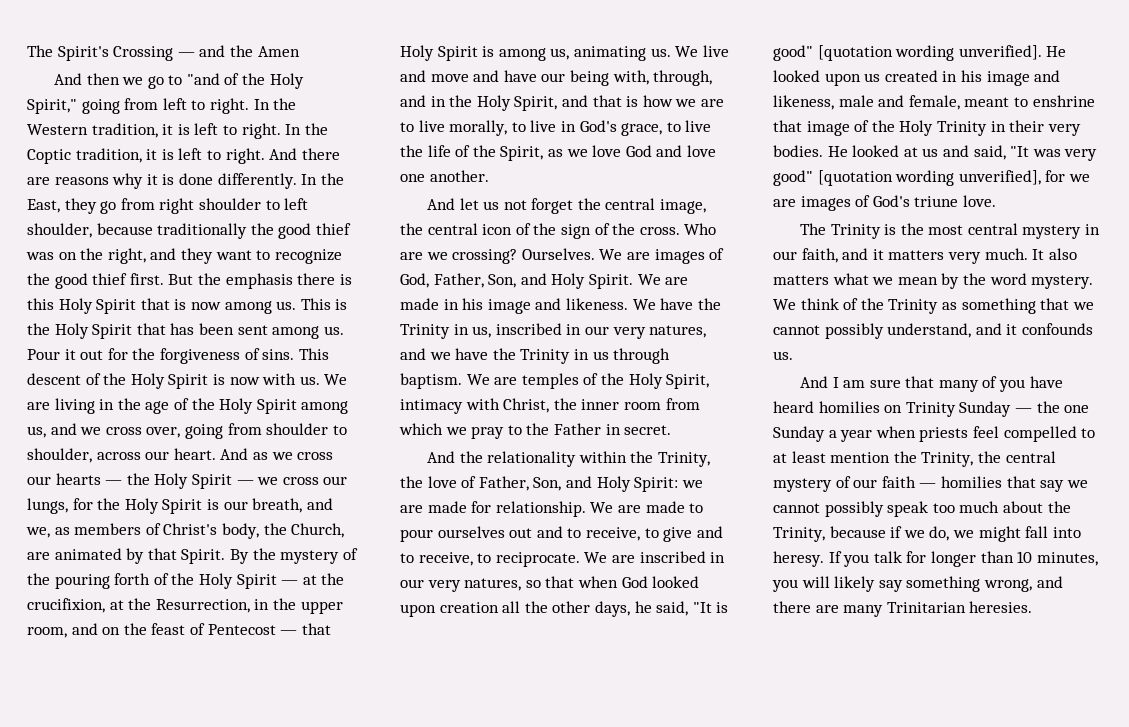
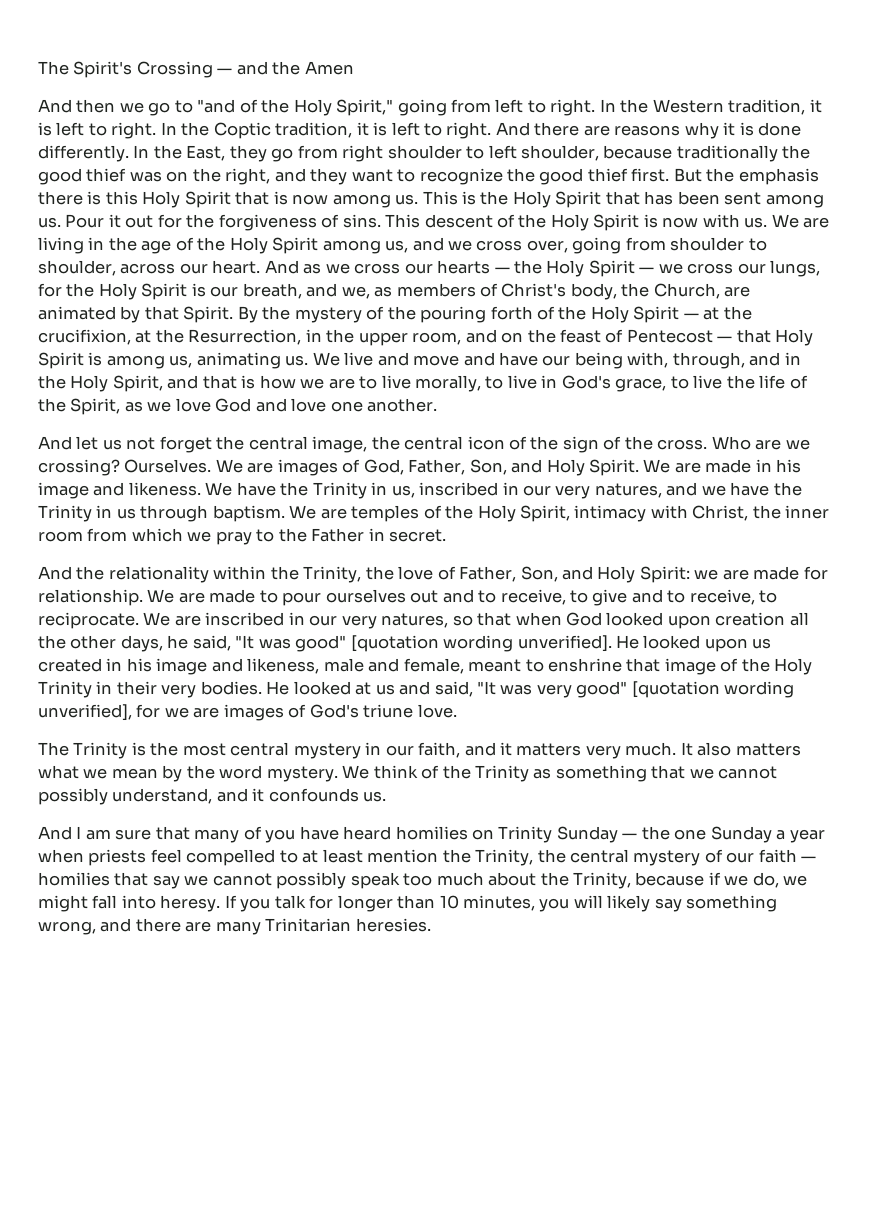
[716,602,729,613] is -> [258,638,291,649] was

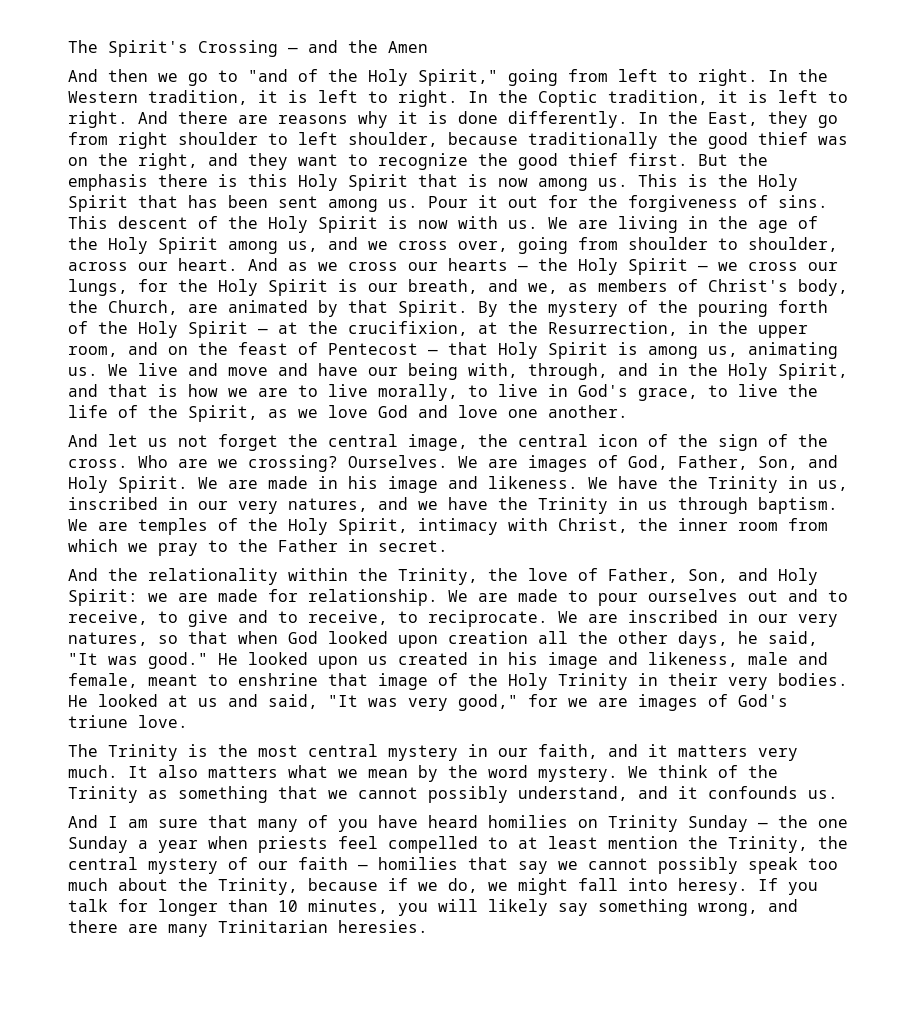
[295,635,612,652] good" [quotation wording unverified]. -> [148,652,208,669] good."
[576,681,795,698] [38,704,132,721] good" [quotation wording unverified], -> [458,694,518,711] good,"

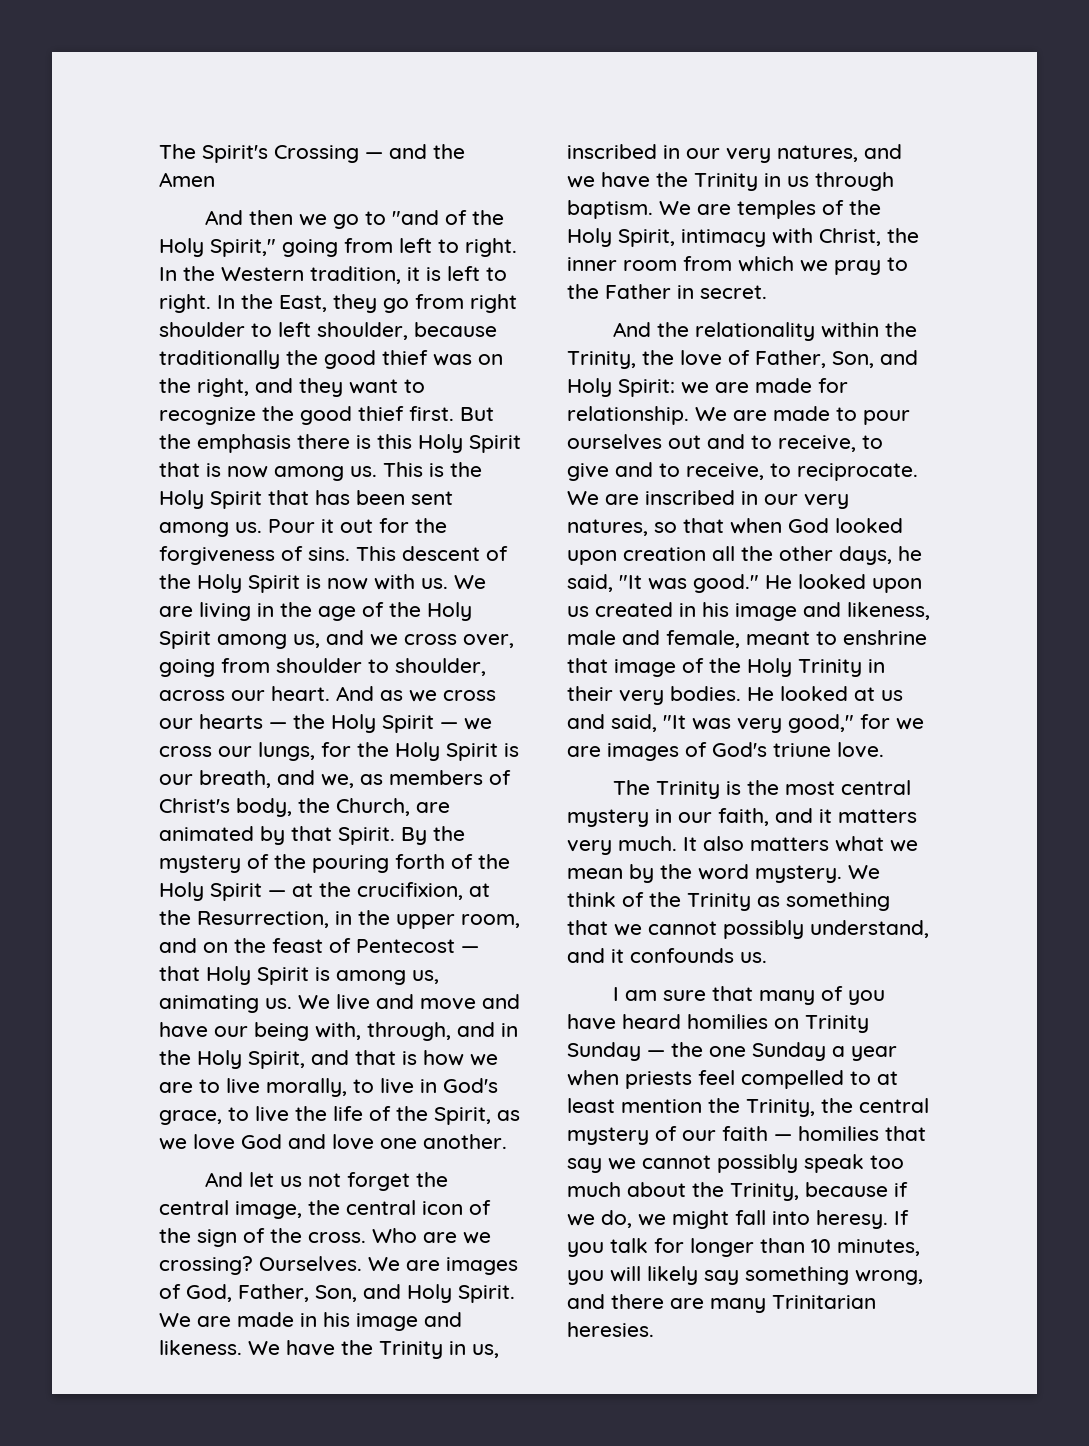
[538,90,848,107] [68,111,698,128] Coptic tradition, it is left to right. And there are reasons why it is done differently. In the -> (273, 301) none
[68,815,98,828] And -> (767, 957) none

